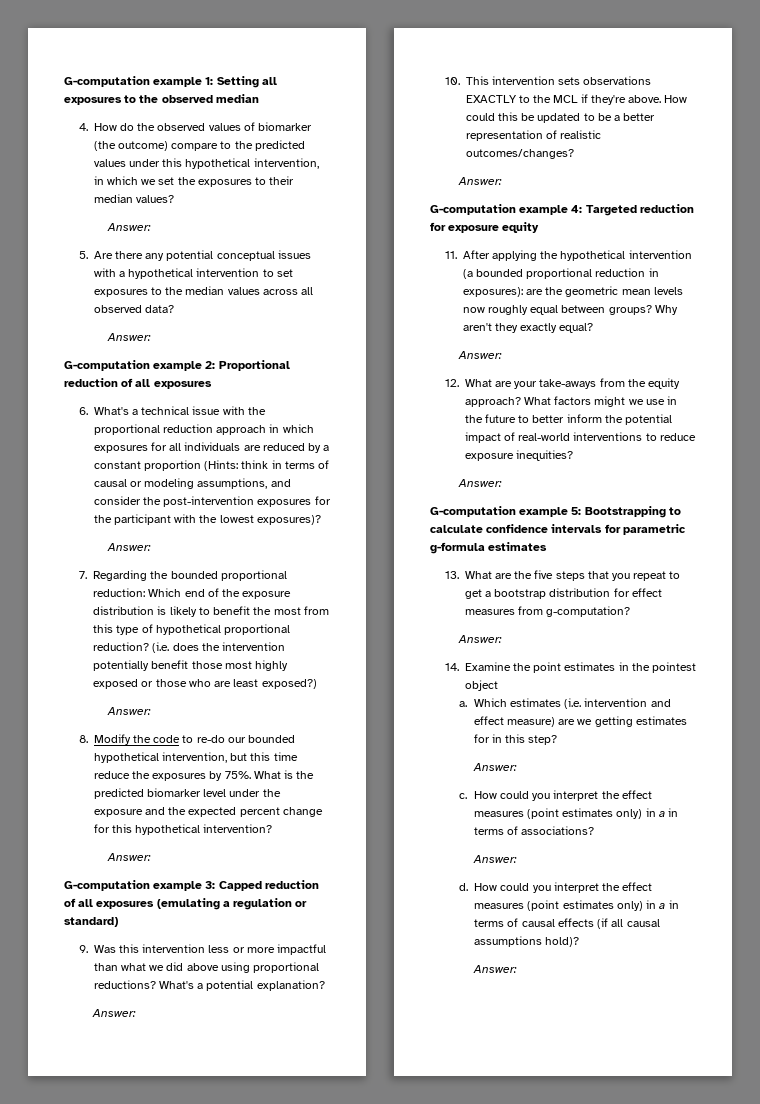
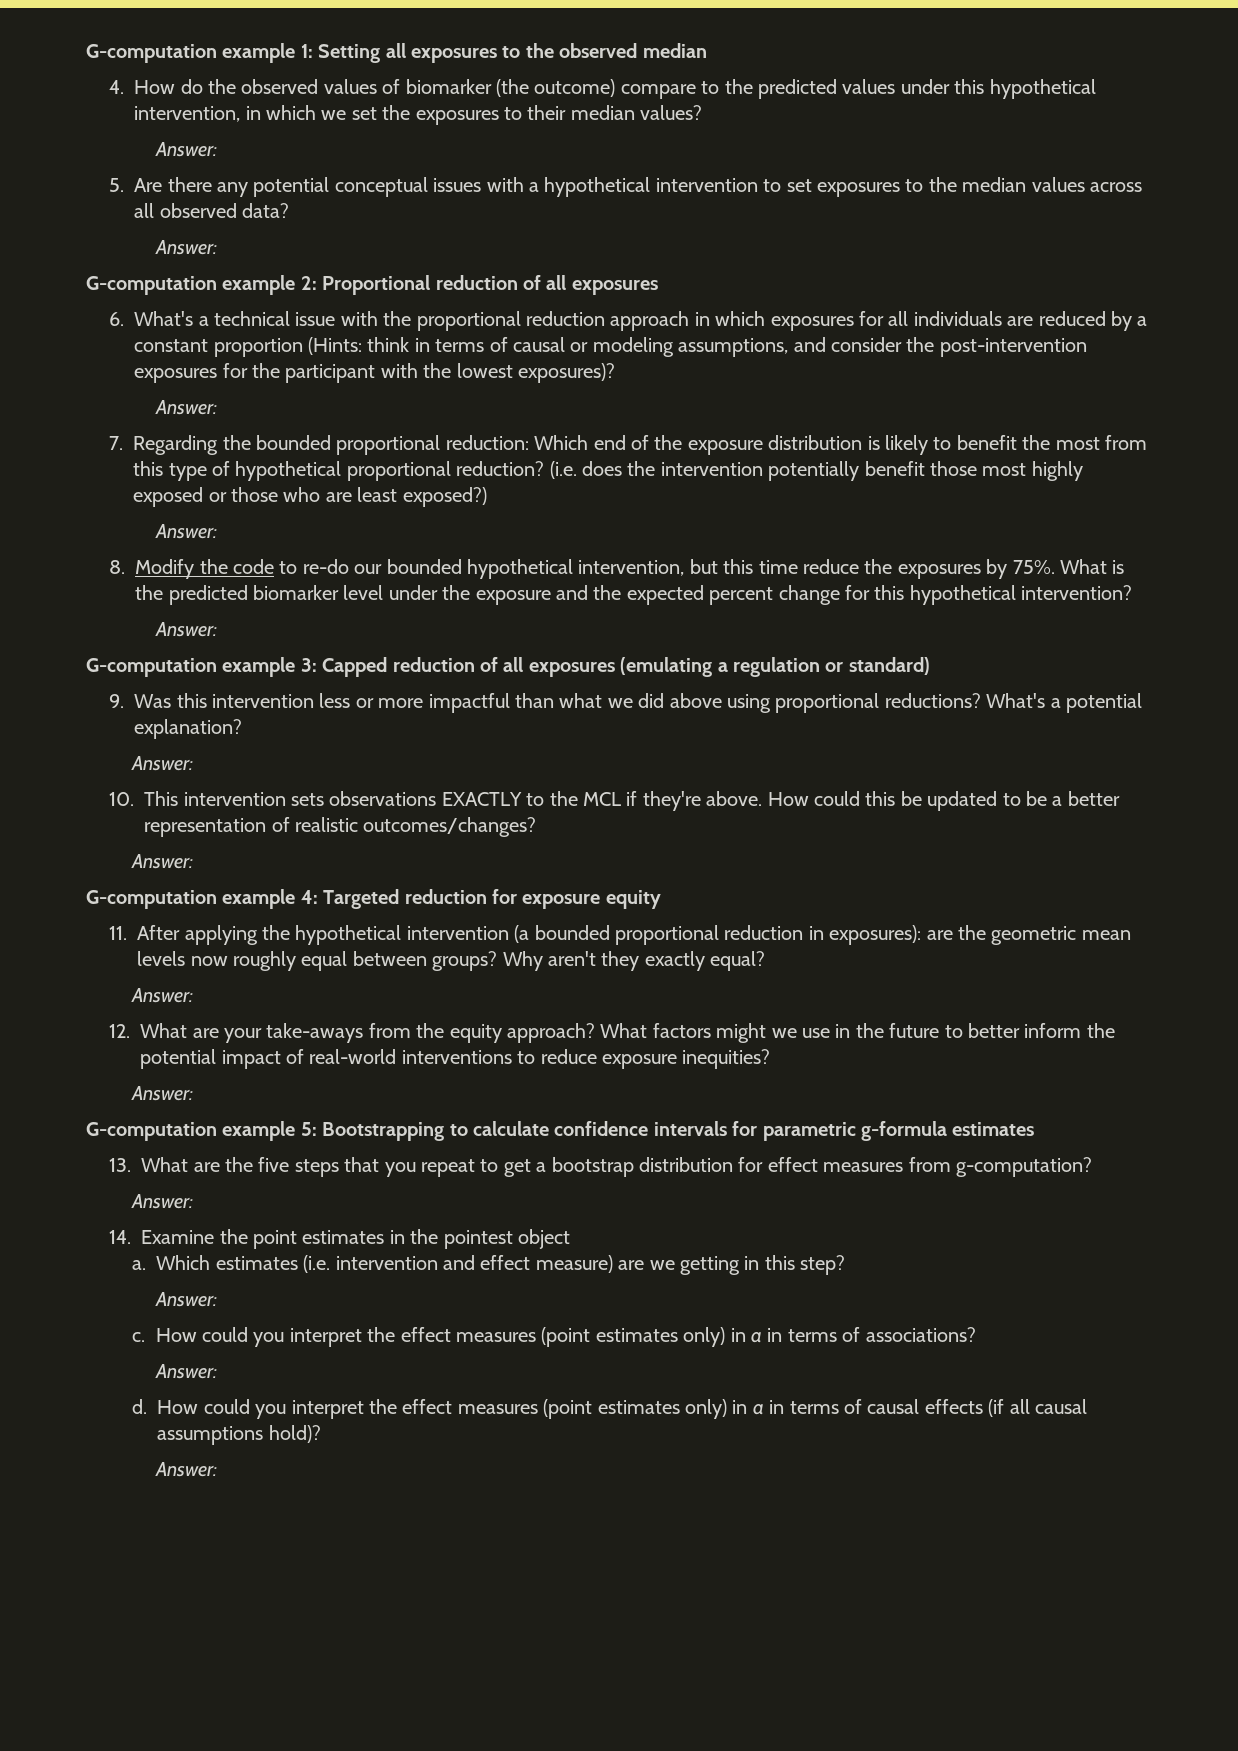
[635,716,687,725] [473,734,490,743] estimates for -> (740, 1265) none

